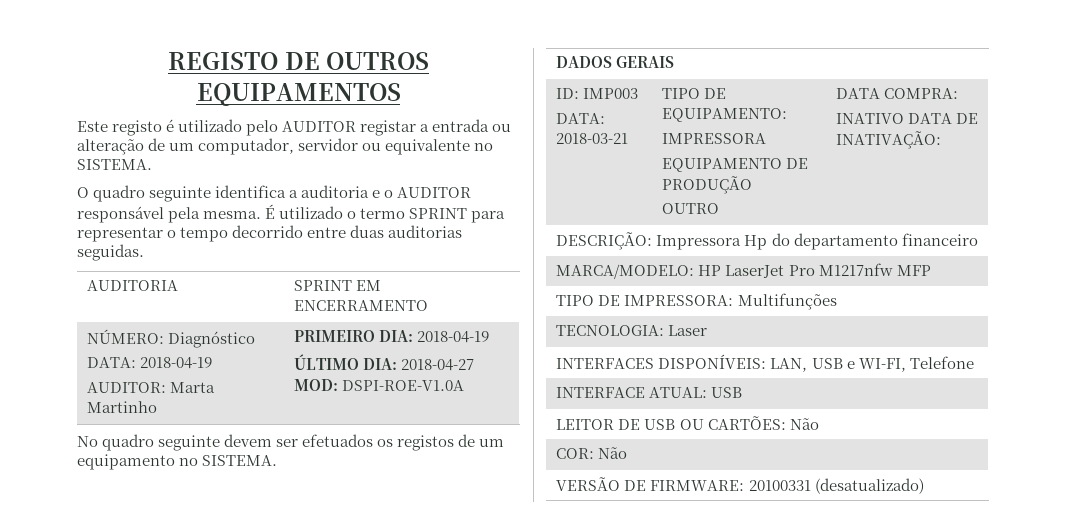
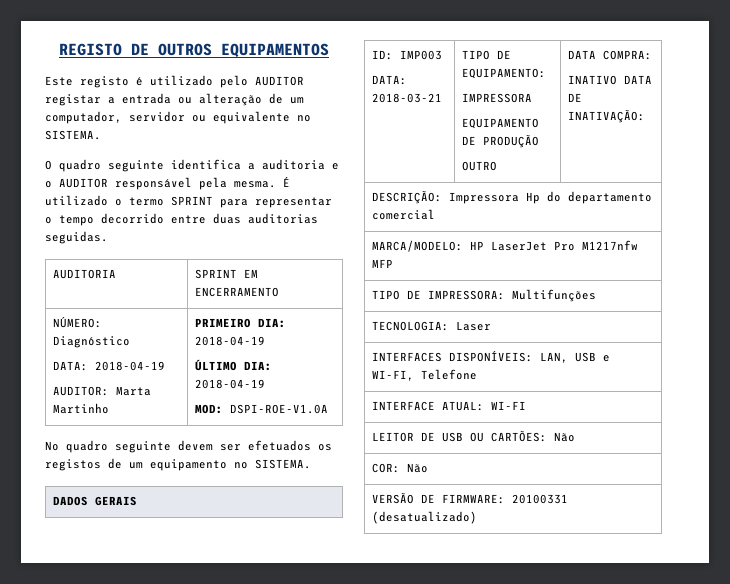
[401,359,475,371] 2018-04-27 -> [195,379,266,389] 2018-04-19
[901,233,978,246] financeiro -> [372,209,436,220] comercial
[711,387,743,398] USB -> [491,401,527,410] WI-FI

